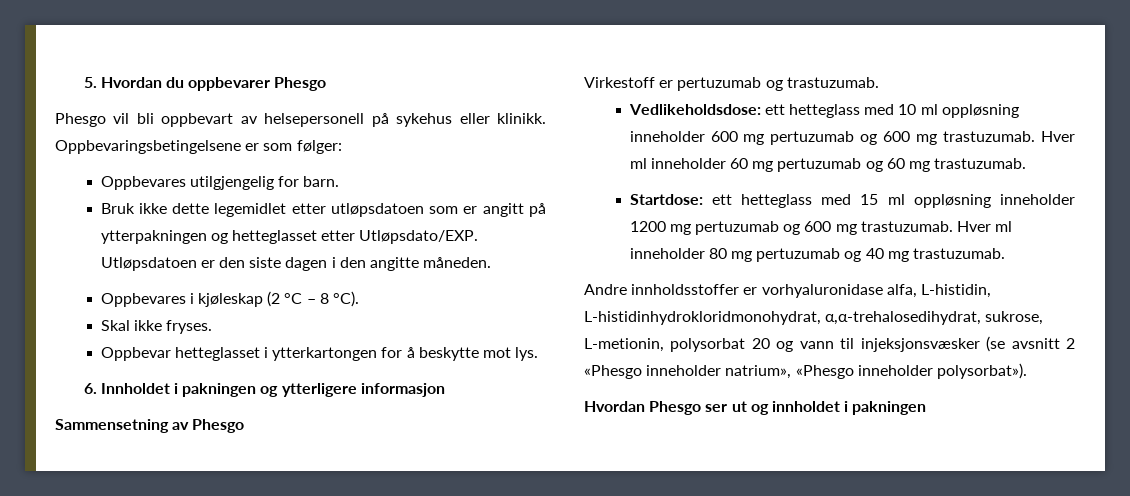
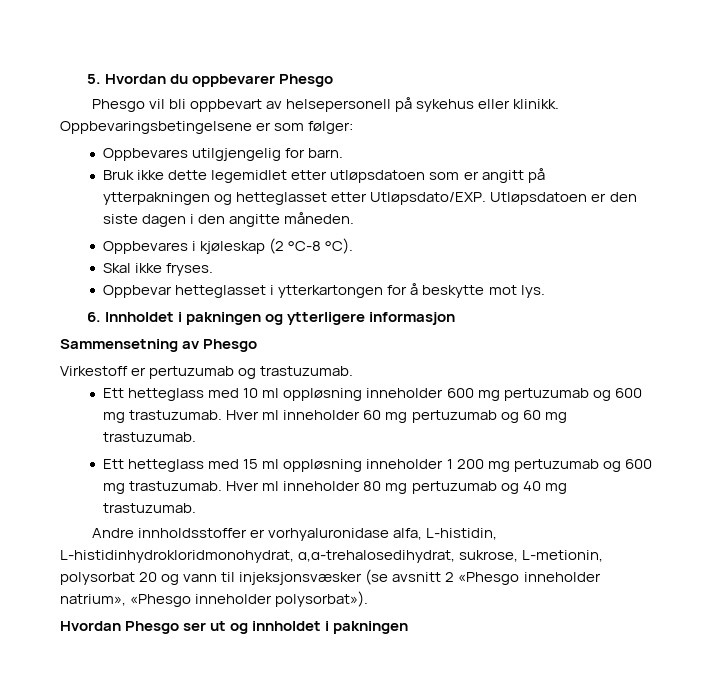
[284,293,329,304] °C – 8 -> [288,241,322,251] °C-8
[628,104,785,115] Vedlikeholdsdose: ett -> [103,388,125,398] Ett
[629,194,732,205] Startdose: ett -> [103,459,125,469] Ett
[629,221,666,232] 1200 -> [446,459,484,469] 1 200

